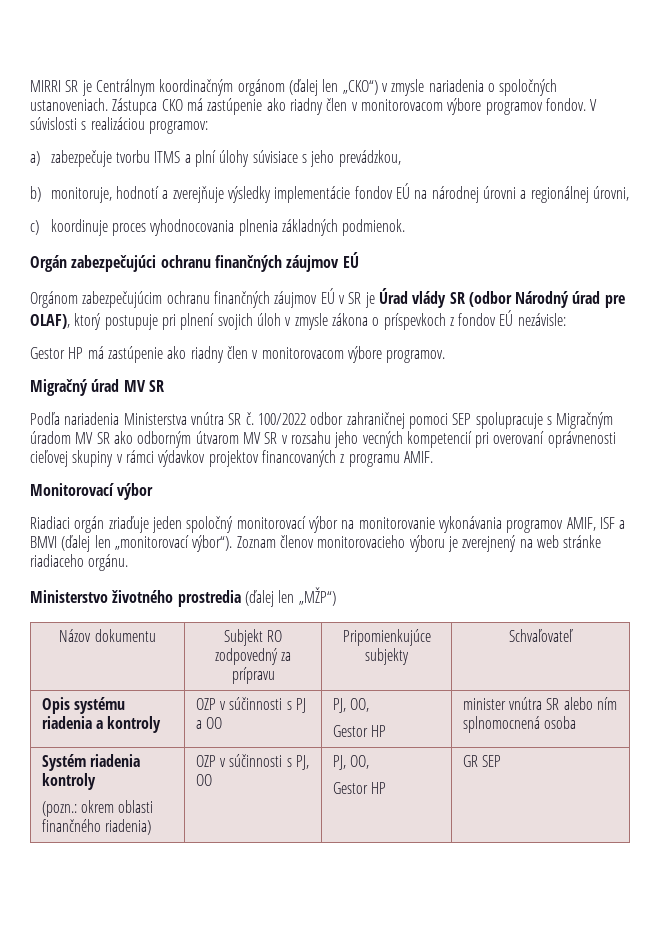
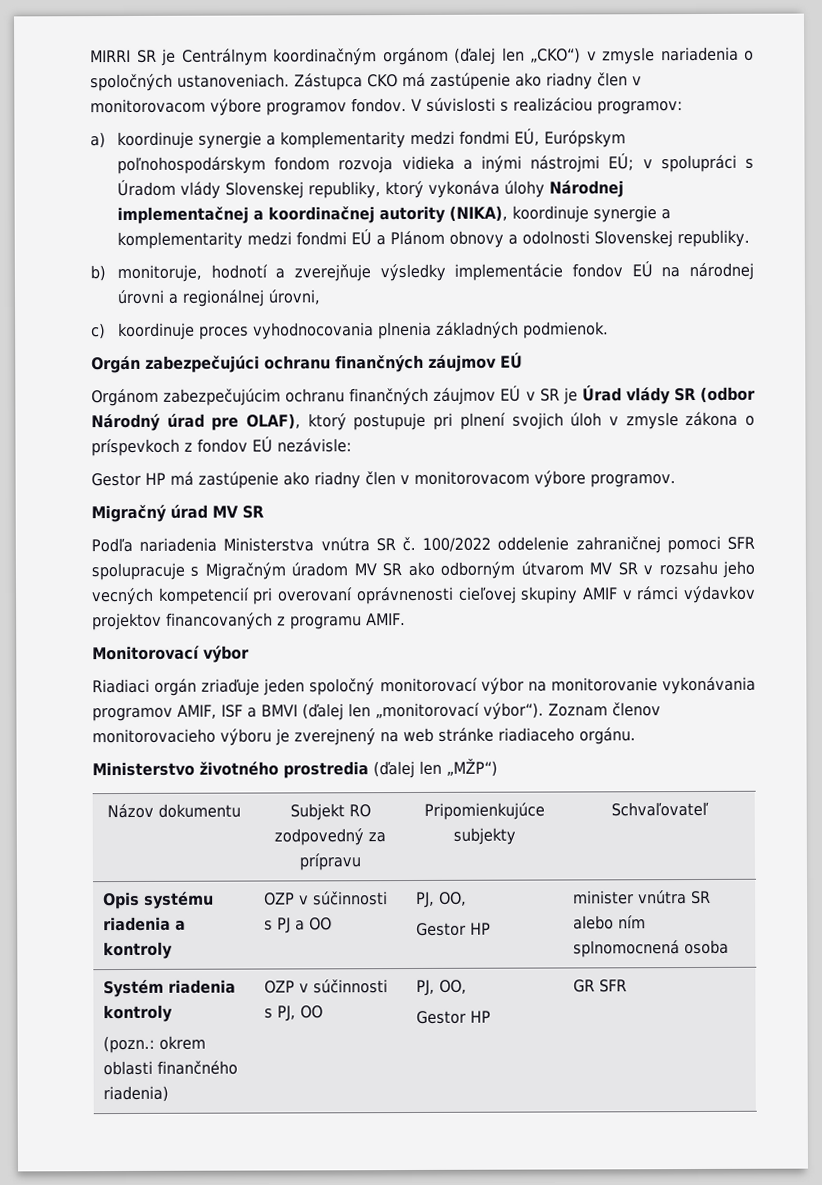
[50,150,401,167] zabezpečuje tvorbu ITMS a plní úlohy súvisiace s jeho prevádzkou, -> [116,128,626,150] [116,153,754,175] [116,179,624,199] [116,205,671,225] [116,229,750,250] koordinuje synergie a komplementarity medzi fondmi EÚ, Európskym poľnohospodárskym fondom rozvoja vidieka a inými nástrojmi EÚ; v spolupráci s Úradom vlády Slovenskej republiky, ktorý vykonáva úlohy Národnej implementačnej a koordinačnej autority (NIKA), koordinuje synergie a komplementarity medzi fondmi EÚ a Plánom obnovy a odolnosti Slovenskej republiky.
[310,412,344,425] odbor -> [497,536,570,551] oddelenie
[452,413,472,425] SEP -> [727,536,755,550] SFR
(114, 458) none -> [581,587,618,600] AMIF
[481,755,501,767] SEP -> [598,979,627,993] SFR

